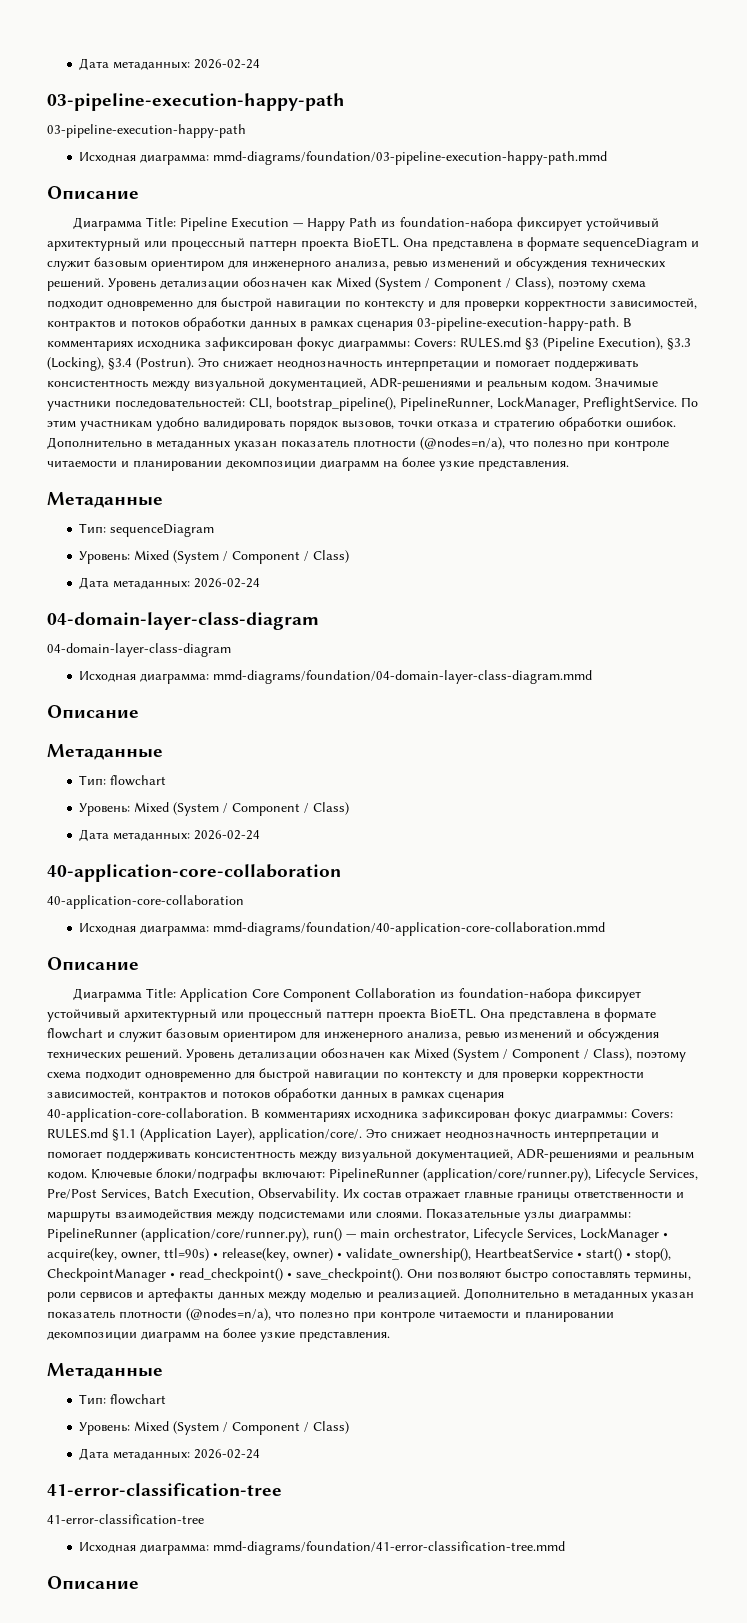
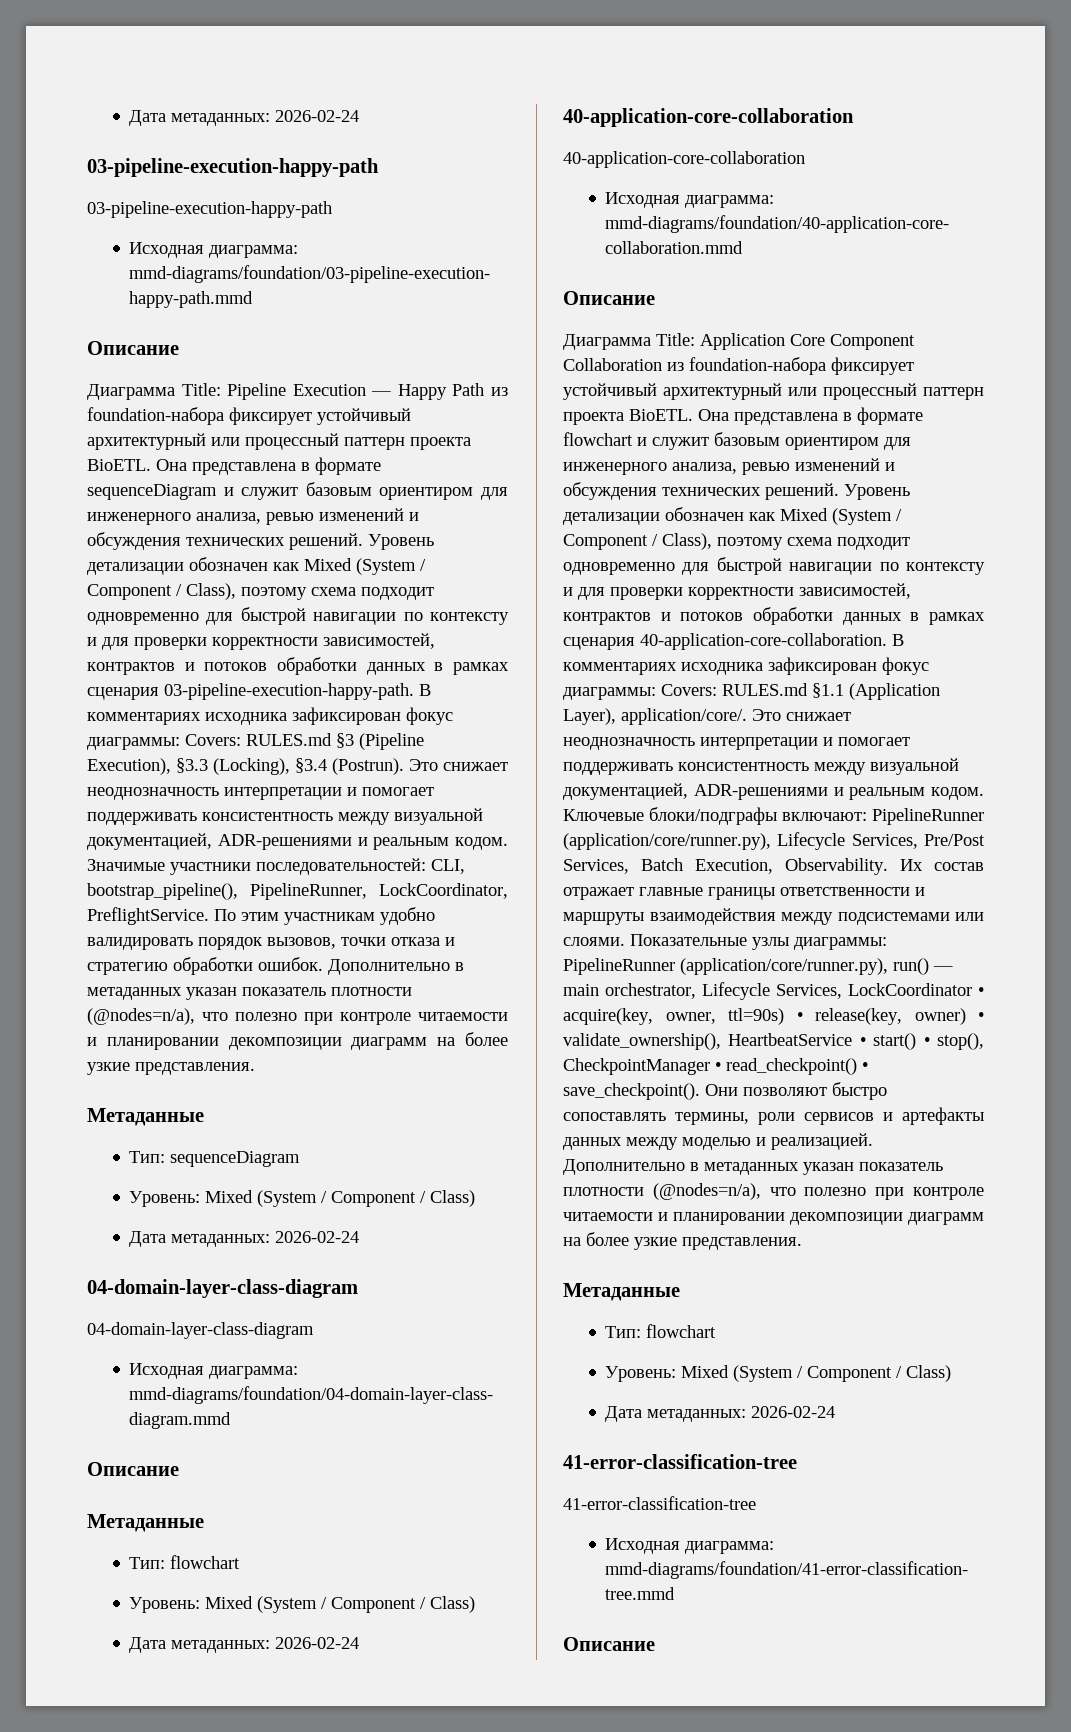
[497,397,579,411] LockManager, -> [379,883,508,899] LockCoordinator,
[580,1228,659,1242] LockManager -> [848,983,972,996] LockCoordinator

